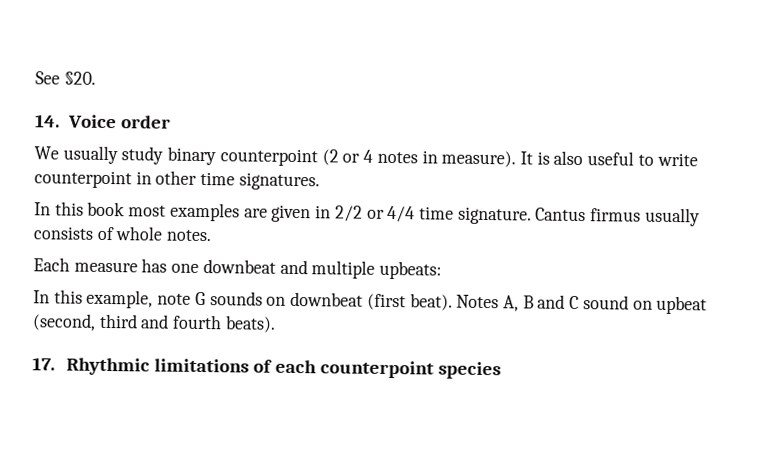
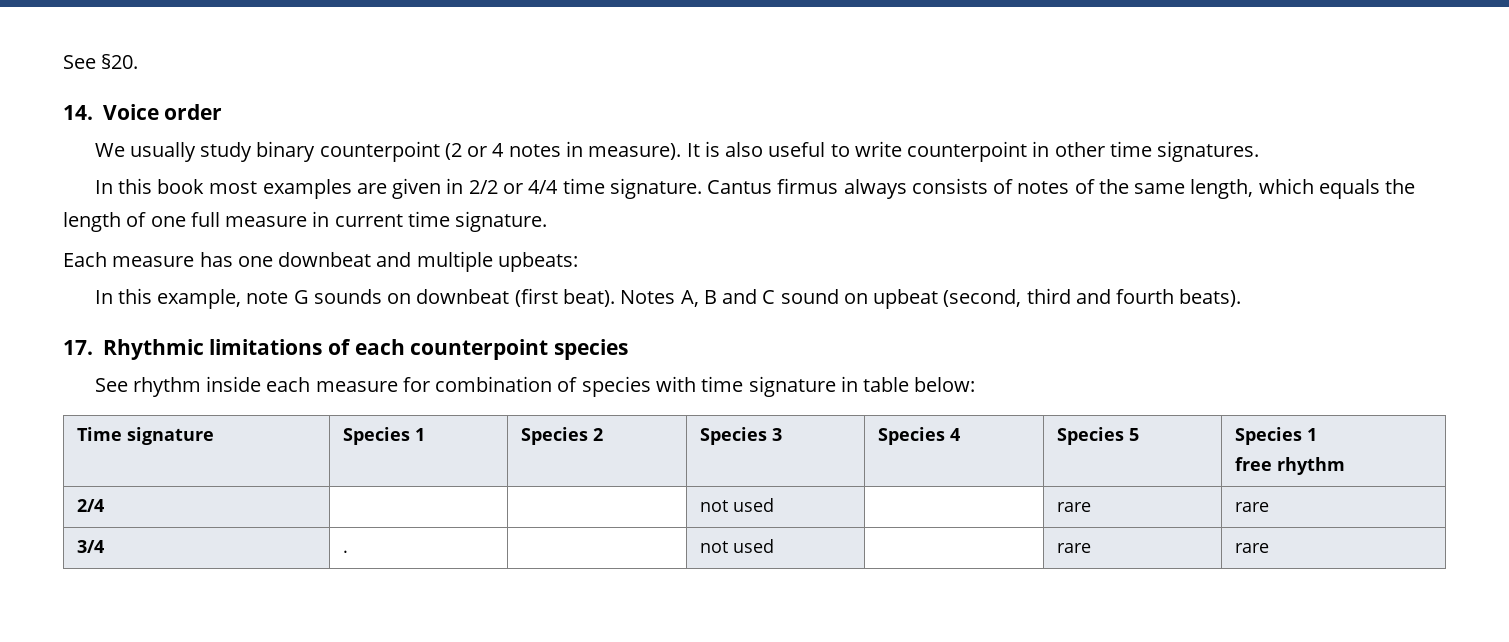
[644,207,700,227] usually -> [843,179,907,199] always
[115,226,212,242] whole notes. -> [1017,178,1416,199] [63,211,548,232] notes of the same length, which equals the length of one full measure in current time signature.
(501, 370) none -> [94,376,976,397] [76,427,214,445] [342,427,425,445] [520,427,603,445] [699,427,782,445] [877,427,960,445] [1056,427,1139,445] [1234,427,1317,445] [1234,457,1345,475] [76,499,104,512] [699,498,774,512] [1056,502,1091,512] [1234,502,1269,512] [76,540,104,553] [342,550,348,553] [699,539,774,553] [1056,543,1091,553] [1234,543,1269,553] // See rhythm inside each measure for combination of species with time signature in table below: // Time signature | Species 1 | Species 2 | Species 3 | Species 4 | Species 5 | Species 1 // free rhythm // 2/4 | | | not used | | rare | rare // 3/4 | . | | not used | | rare | rare

